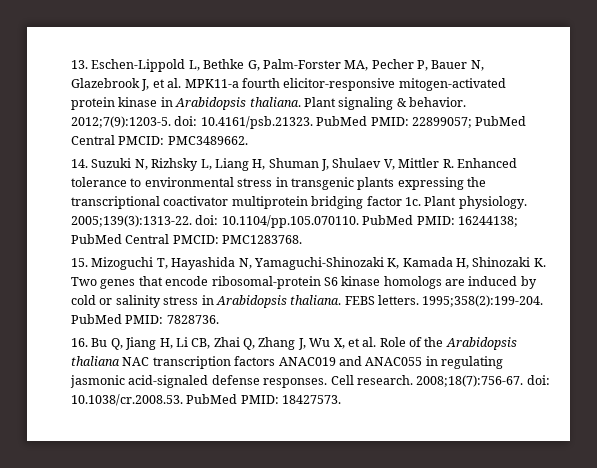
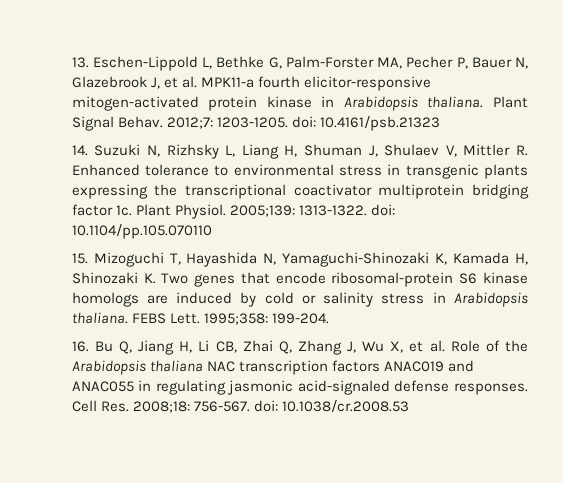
[338,97,467,110] [71,116,527,129] [71,135,248,145] signaling & behavior. 2012;7(9):1203-5. doi: 10.4161/psb.21323. PubMed PMID: 22899057; PubMed Central PMCID: PMC3489662. -> [71,116,440,131] Signal Behav. 2012;7: 1203-1205. doi: 10.4161/psb.21323
[458,196,527,209] [71,215,518,228] [71,234,303,244] physiology. 2005;139(3):1313-22. doi: 10.1104/pp.105.070110. PubMed PMID: 16244138; PubMed Central PMCID: PMC1283768. -> [174,204,396,219] [71,224,212,239] Physiol. 2005;139: 1313-1322. doi: 10.1104/pp.105.070110
[378,295,544,307] [71,314,219,324] letters. 1995;358(2):199-204. PubMed PMID: 7828736. -> [169,313,329,325] Lett. 1995;358: 199-204.
[356,375,550,387] [71,394,342,406] research. 2008;18(7):756-67. doi: 10.1038/cr.2008.53. PubMed PMID: 18427573. -> [100,400,409,413] Res. 2008;18: 756-567. doi: 10.1038/cr.2008.53

